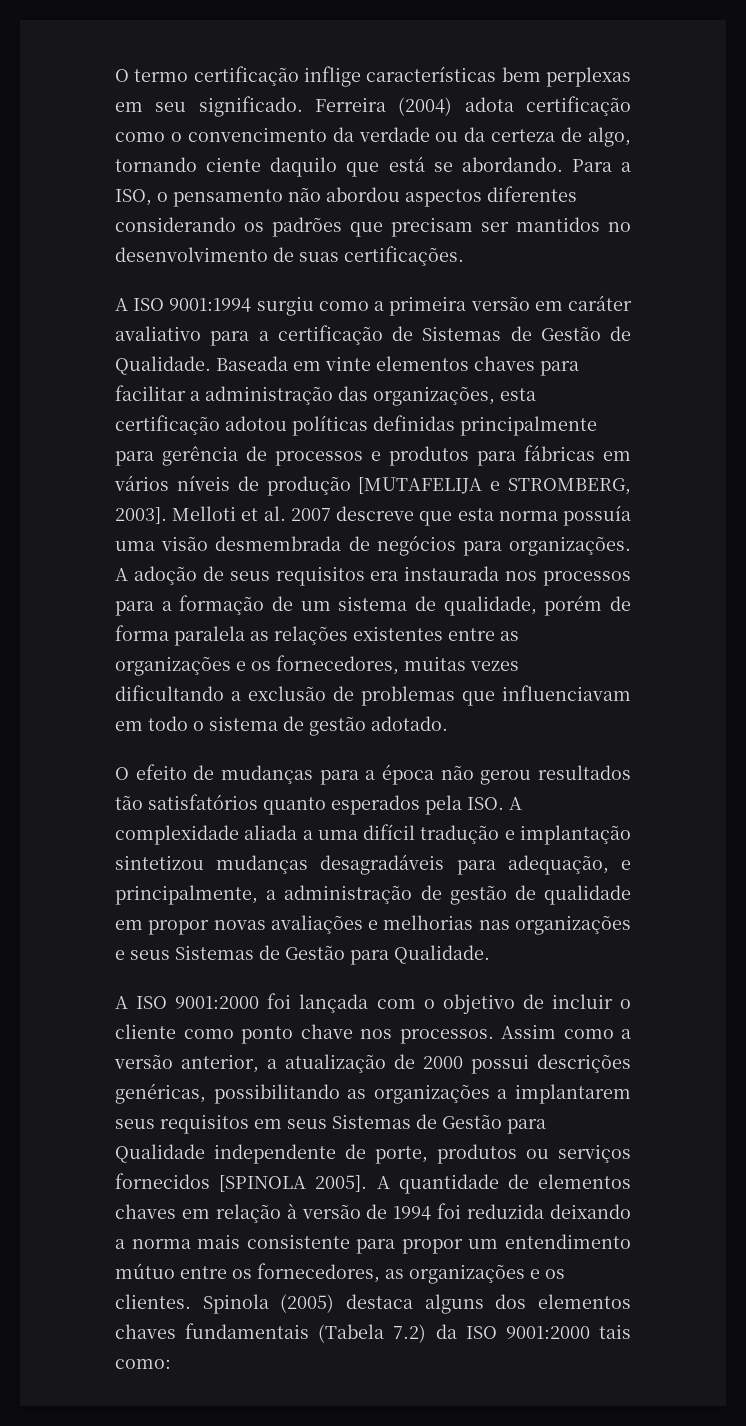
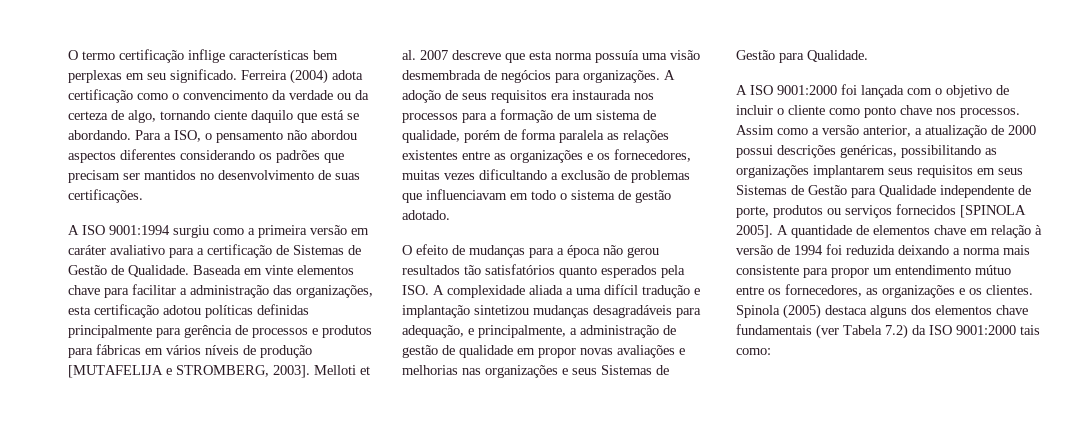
[474,356,535,371] chaves -> [68,285,100,295] chave
[497,1089,508,1099] a -> (809, 171) none
[115,1204,176,1219] chaves -> [934,225,966,235] chave
[115,1323,385,1343] chaves fundamentais (Tabela -> [996,305,1028,315] [736,324,882,339] chave fundamentais (ver Tabela

